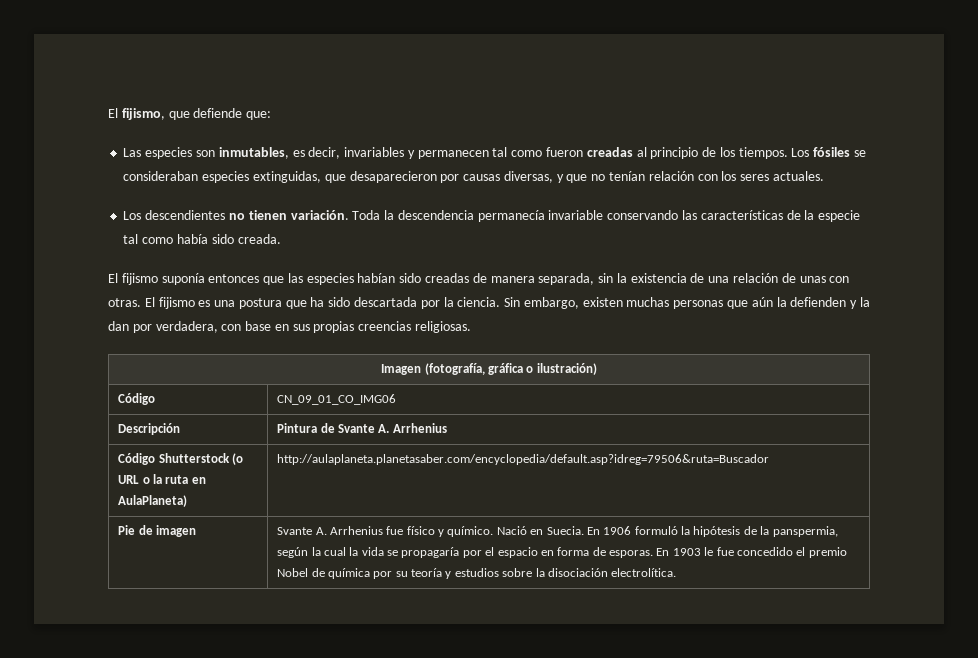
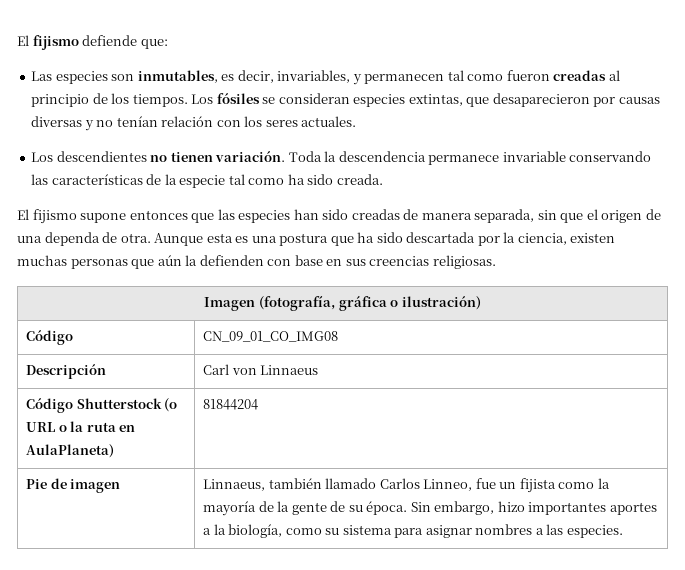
[108,108,190,120] El fijismo, que -> [17,35,79,50] El fijismo
[344,147,405,157] invariables -> [277,70,351,83] invariables,
[123,171,321,183] consideraban especies extinguidas, -> [278,93,463,107] consideran especies extintas,
[503,171,588,183] diversas, y que -> [31,116,94,131] diversas y
[477,210,545,222] permanecía -> [428,155,500,165] permanece
[176,234,208,244] había -> [287,174,305,185] ha
[161,273,205,285] suponía -> [80,213,127,223] supone
[357,273,396,283] habían -> [293,209,319,220] han
[616,273,850,283] [108,297,195,309] la existencia de una relación de unas con otras. El fijismo -> [560,209,661,223] [17,232,233,246] que el origen de una dependa de otra. Aunque esta
[457,297,579,309] ciencia. Sin embargo, -> [517,233,567,245] ciencia,
[850,297,870,309] [108,321,218,333] y la dan por verdadera, -> (264, 260) none
[313,321,355,333] propias -> (366, 262) none
[277,394,397,405] CN_09_01_CO_IMG06 -> [203,331,339,342] CN_09_01_CO_IMG08
[277,423,447,433] Pintura de Svante A. Arrhenius -> [203,364,319,375] Carl von Linnaeus
[277,454,770,465] http://aulaplaneta.planetasaber.com/encyclopedia/default.asp?idreg=79506&ruta=Buscador -> [203,399,259,410] 81844204
[277,526,838,537] [277,547,847,558] [277,568,677,579] Svante A. Arrhenius fue físico y químico. Nació en Suecia. En 1906 formuló la hipótesis de la panspermia, según la cual la vida se propagaría por el espacio en forma de esporas. En 1903 le fue concedido el premio Nobel de química por su teoría y estudios sobre la disociación electrolítica. -> [203,478,610,493] [203,501,657,516] [203,524,623,538] Linnaeus, también llamado Carlos Linneo, fue un fijista como la mayoría de la gente de su época. Sin embargo, hizo importantes aportes a la biología, como su sistema para asignar nombres a las especies.

